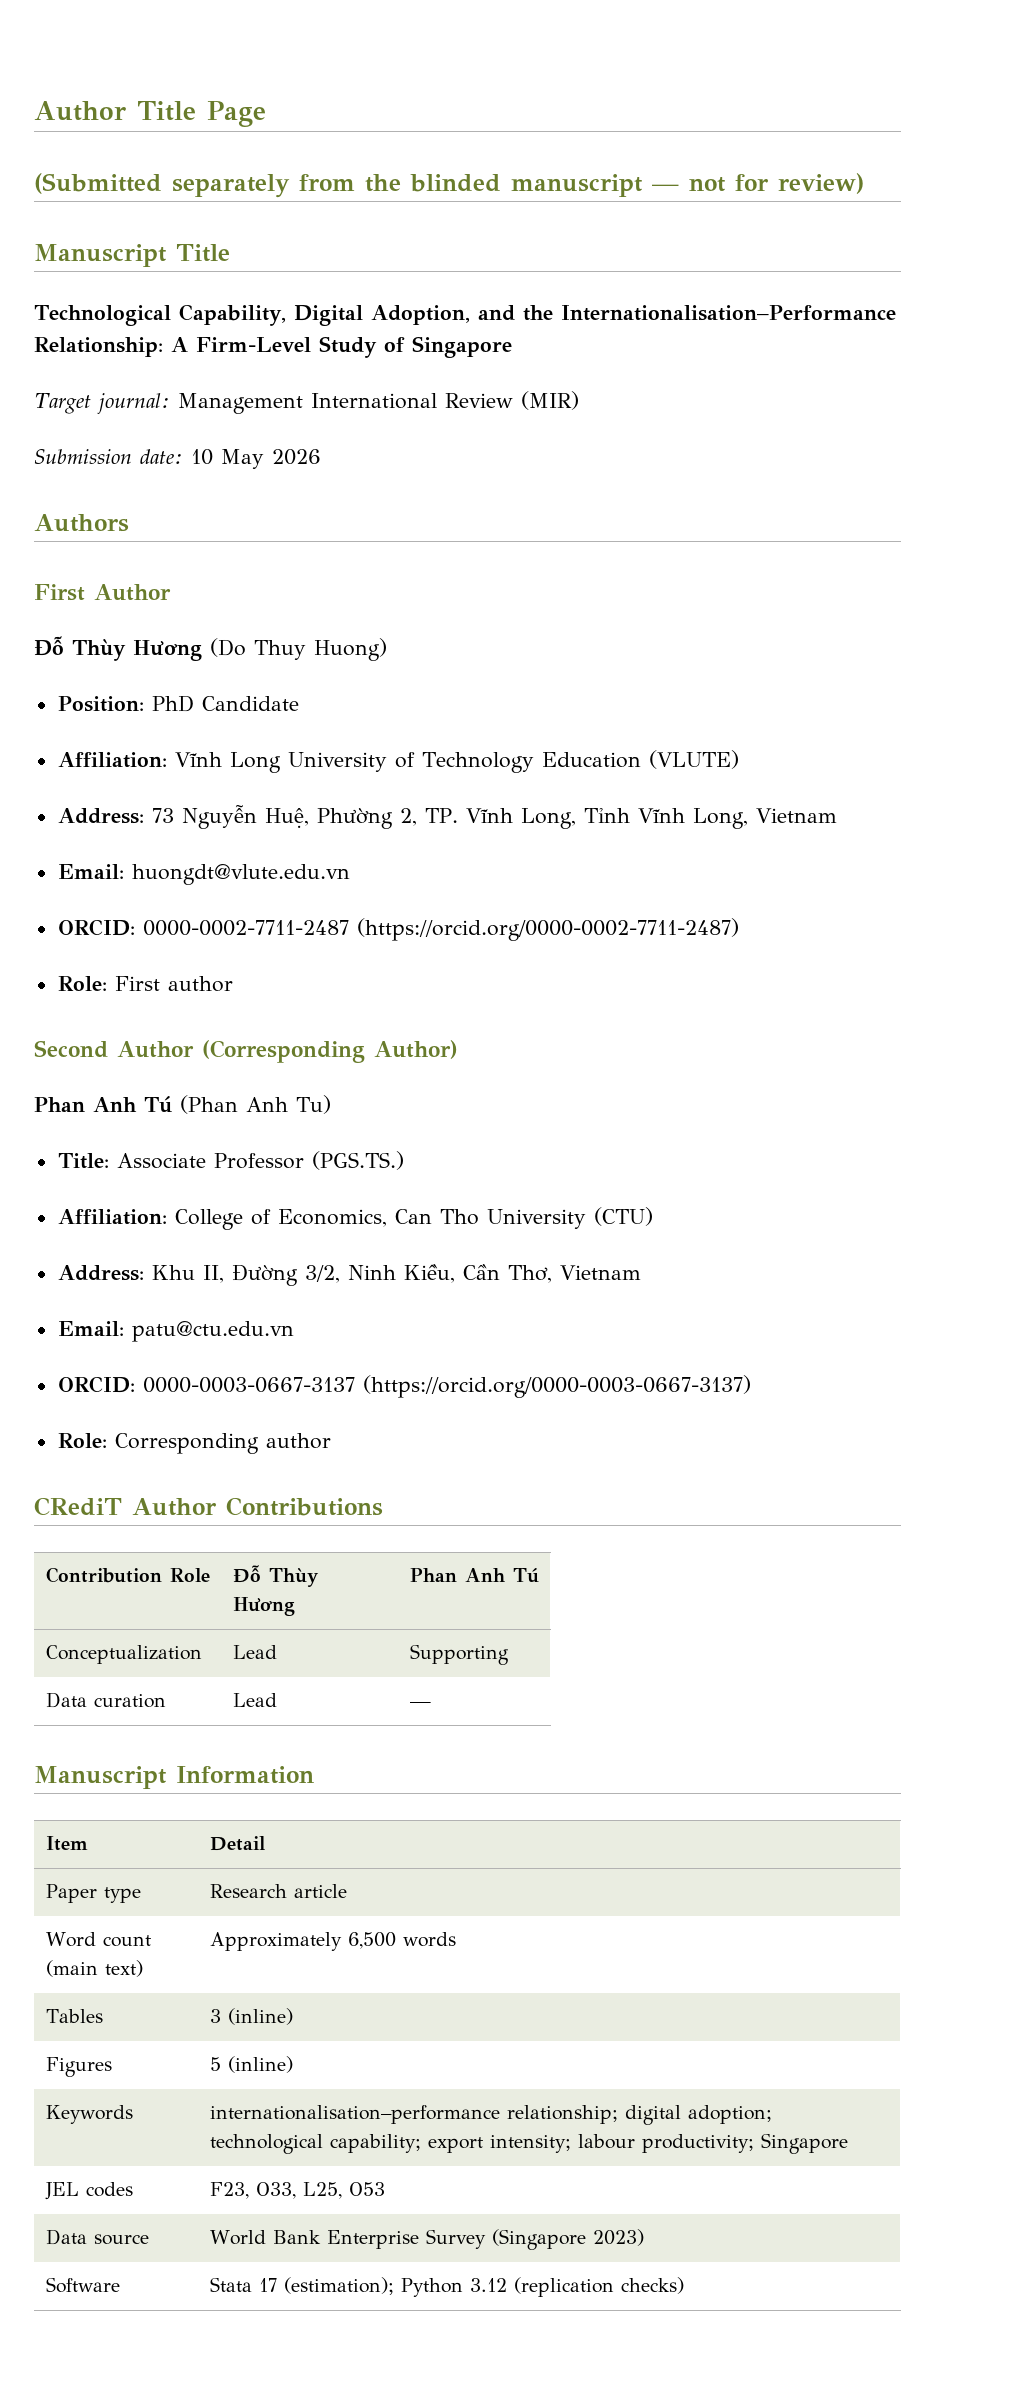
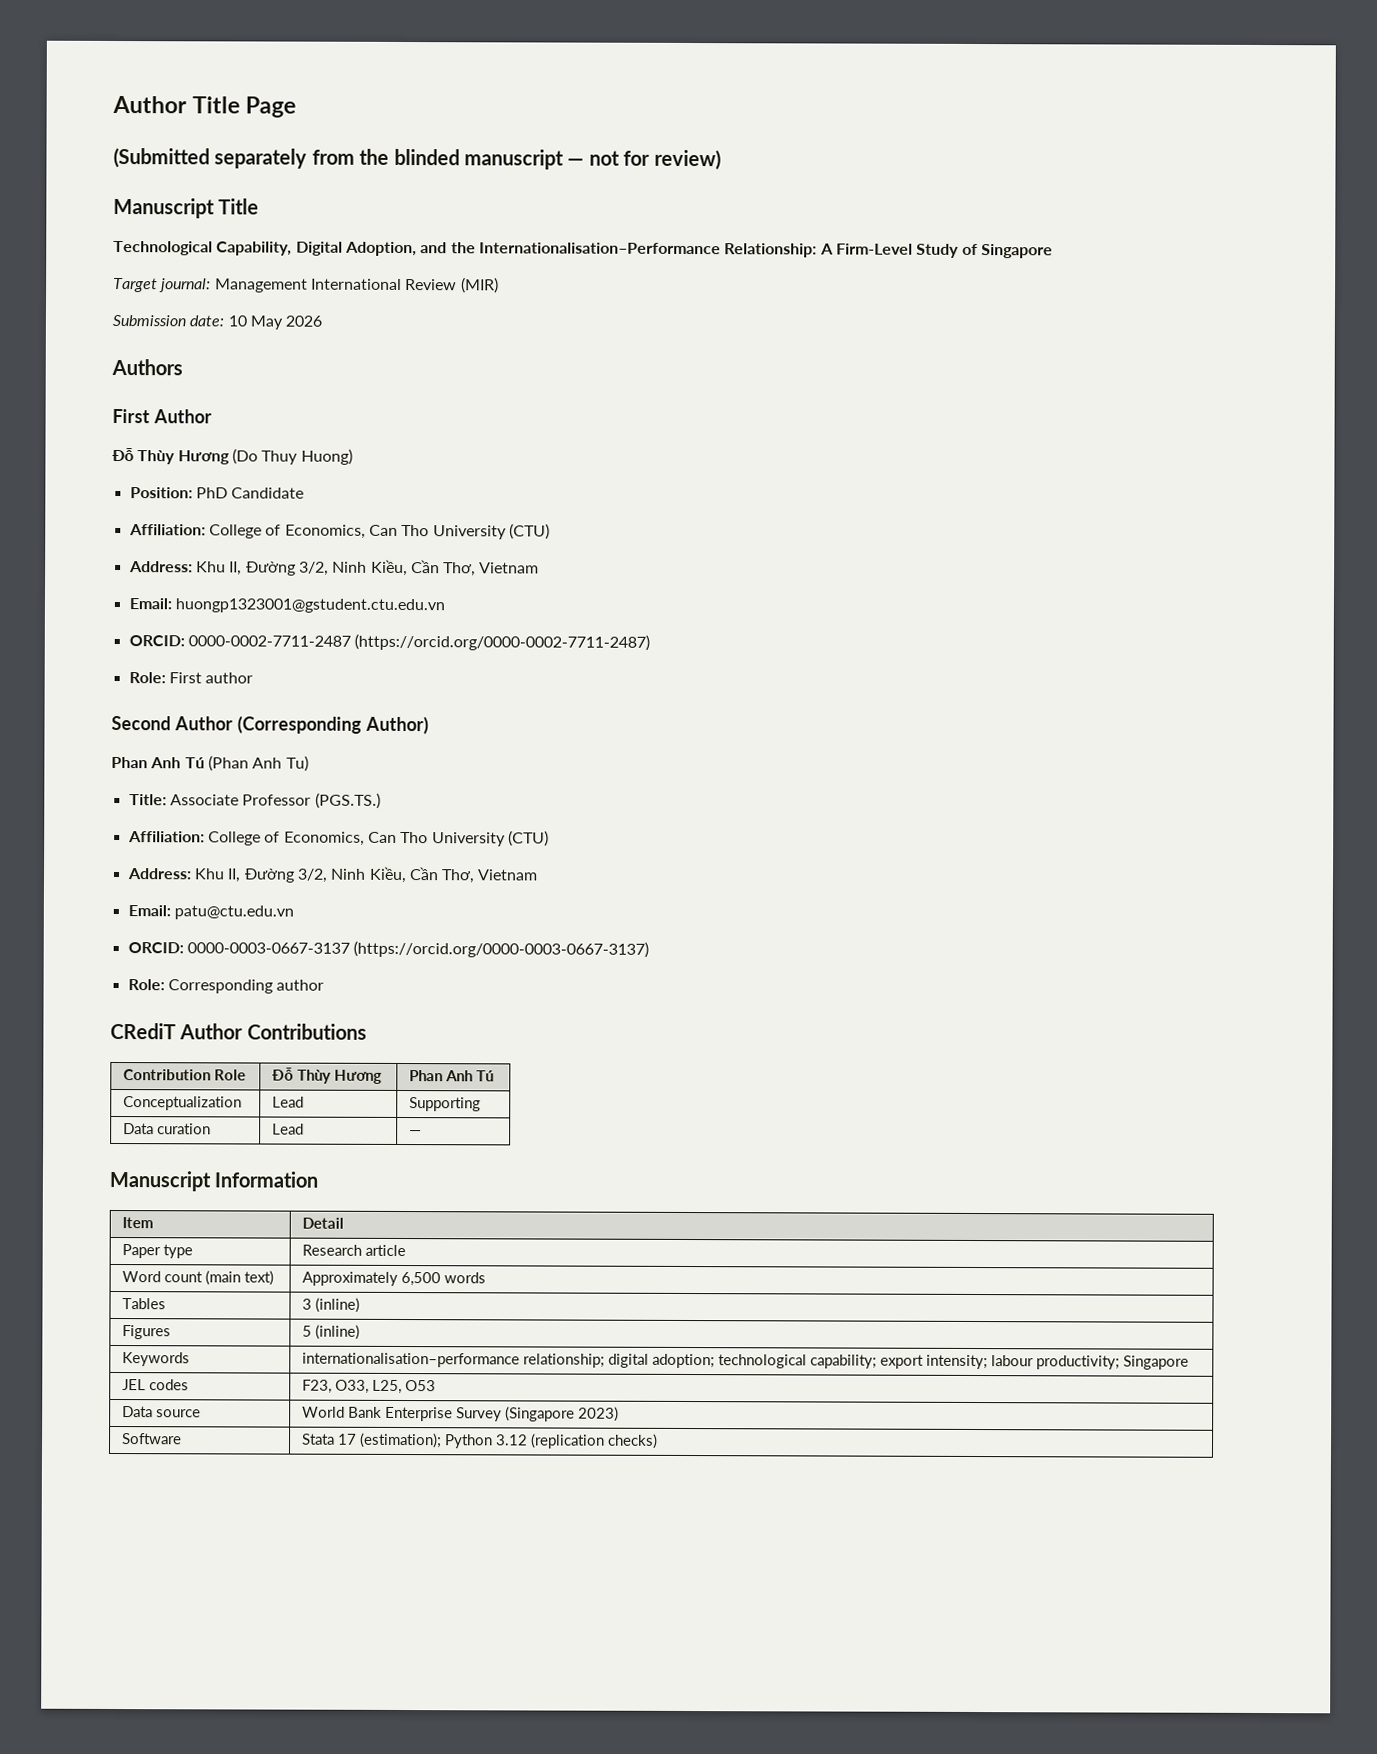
[174,750,739,773] [57,805,837,829] [57,864,350,885] Vĩnh Long University of Technology Education (VLUTE) // Address: 73 Nguyễn Huệ, Phường 2, TP. Vĩnh Long, Tỉnh Vĩnh Long, Vietnam // Email: huongdt@vlute.edu.vn -> [208,523,550,540] [128,559,540,577] [128,598,445,614] College of Economics, Can Tho University (CTU) // Address: Khu II, Đường 3/2, Ninh Kiều, Cần Thơ, Vietnam // Email: huongp1323001@gstudent.ctu.edu.vn

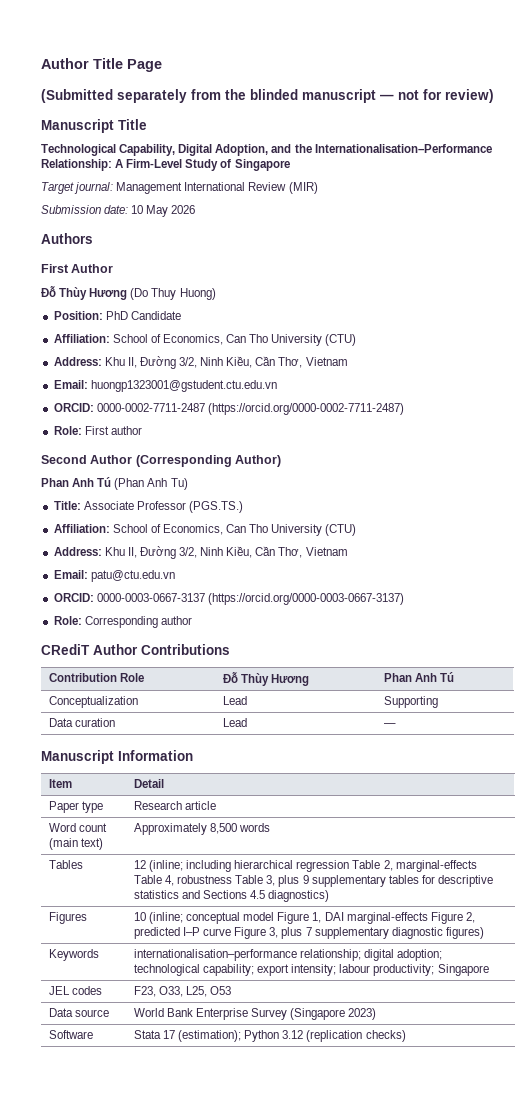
[208,524,262,539] College -> [112,334,148,343] School
[207,831,261,846] College -> [112,524,148,533] School
[400,1271,441,1287] 6,500 -> [209,823,237,834] 8,500
[301,1297,360,1313] [121,1325,171,1340] [301,1324,360,1340] 3 (inline) // Figures | 5 (inline) -> [133,860,477,872] [133,875,493,887] [133,890,330,902] [48,912,87,924] [133,912,475,924] [133,927,484,939] 12 (inline; including hierarchical regression Table 2, marginal-effects Table 4, robustness Table 3, plus 9 supplementary tables for descriptive statistics and Sections 4.5 diagnostics) // Figures | 10 (inline; conceptual model Figure 1, DAI marginal-effects Figure 2, predicted I–P curve Figure 3, plus 7 supplementary diagnostic figures)

